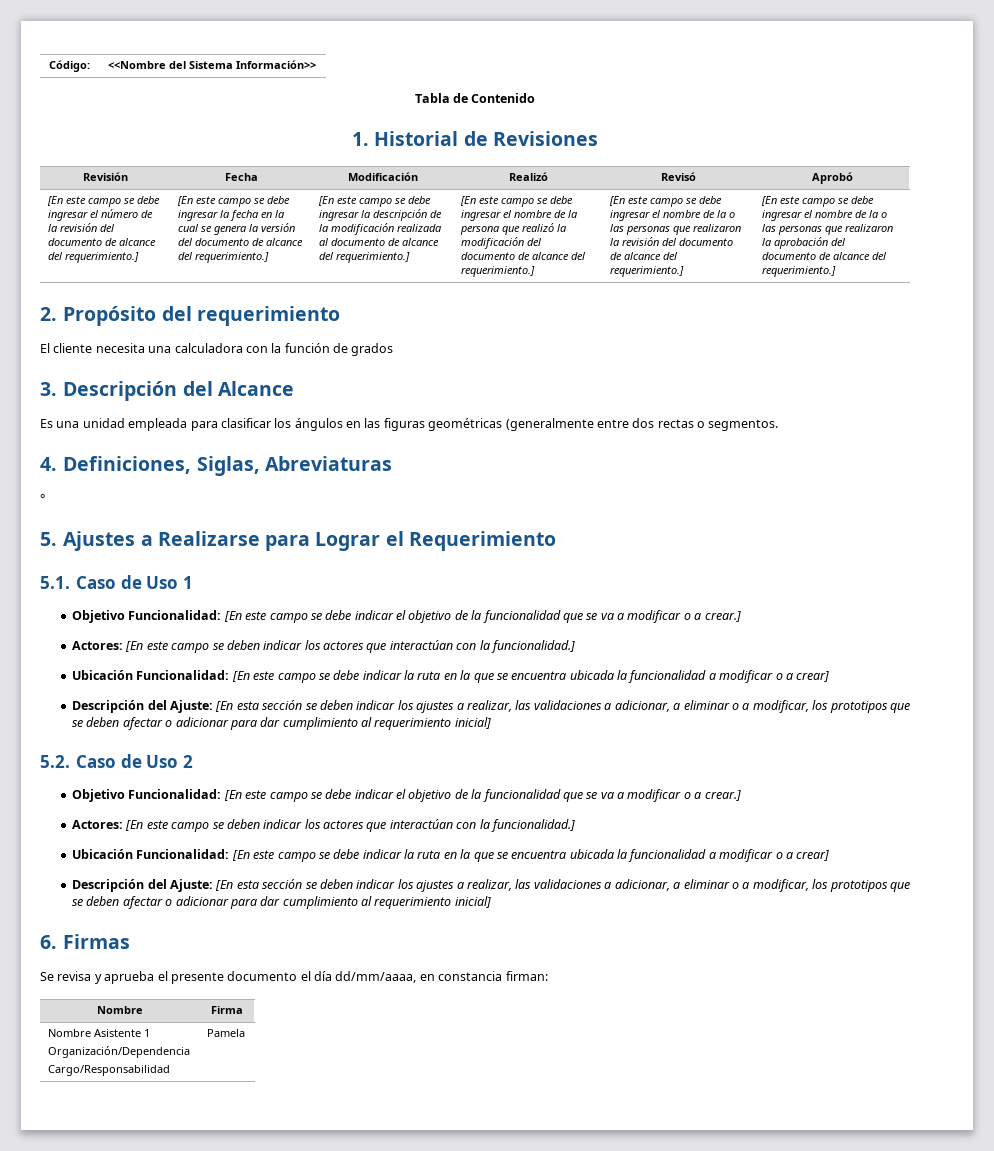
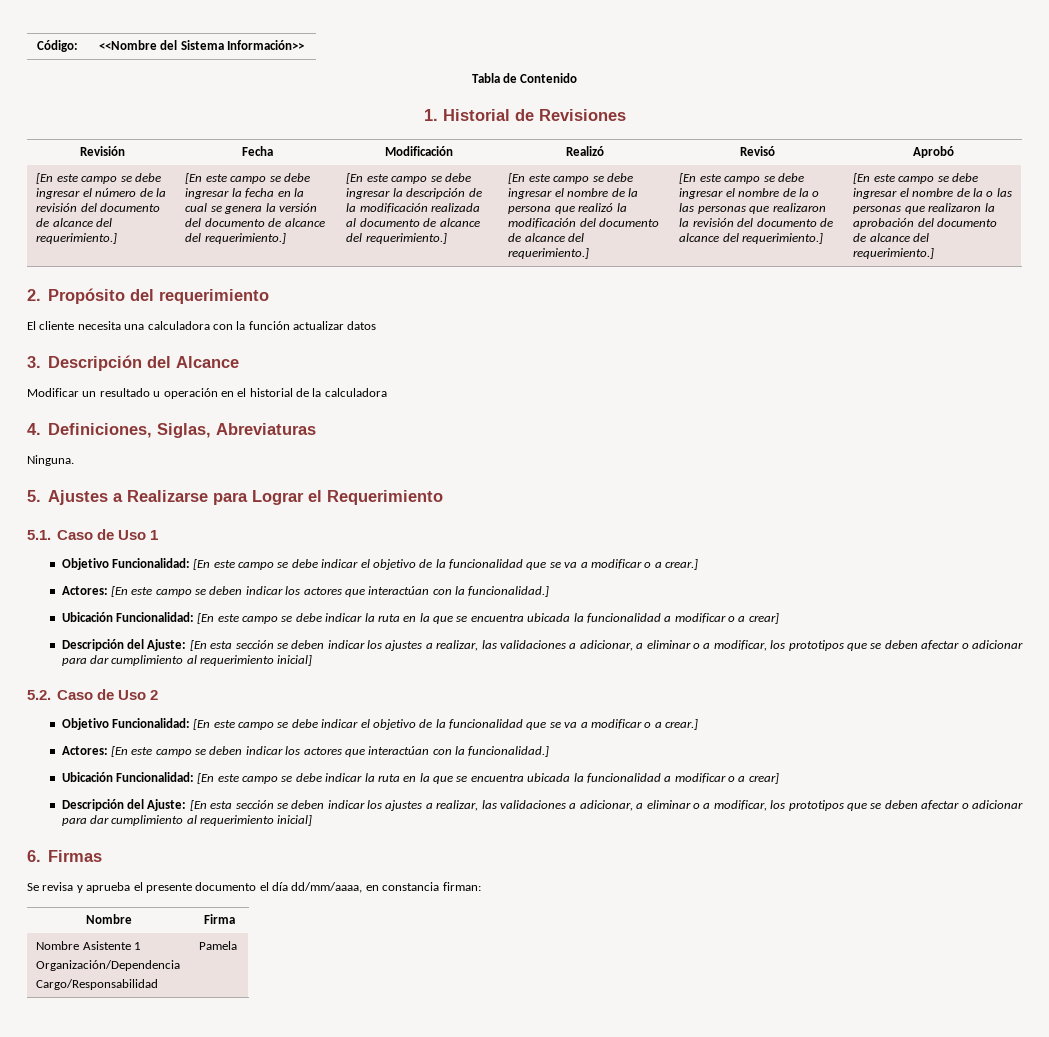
[333,343,394,356] de grados -> [293,321,377,330] actualizar datos
[40,418,779,431] Es una unidad empleada para clasificar los ángulos en las figuras geométricas (generalmente entre dos rectas o segmentos. -> [27,388,387,399] Modificar un resultado u operación en el historial de la calculadora
[40,494,45,503] ° -> [27,455,74,466] Ninguna.

